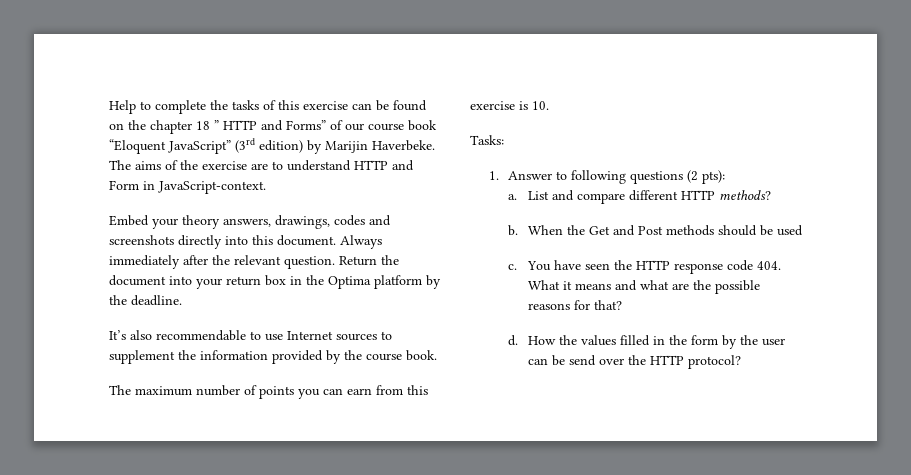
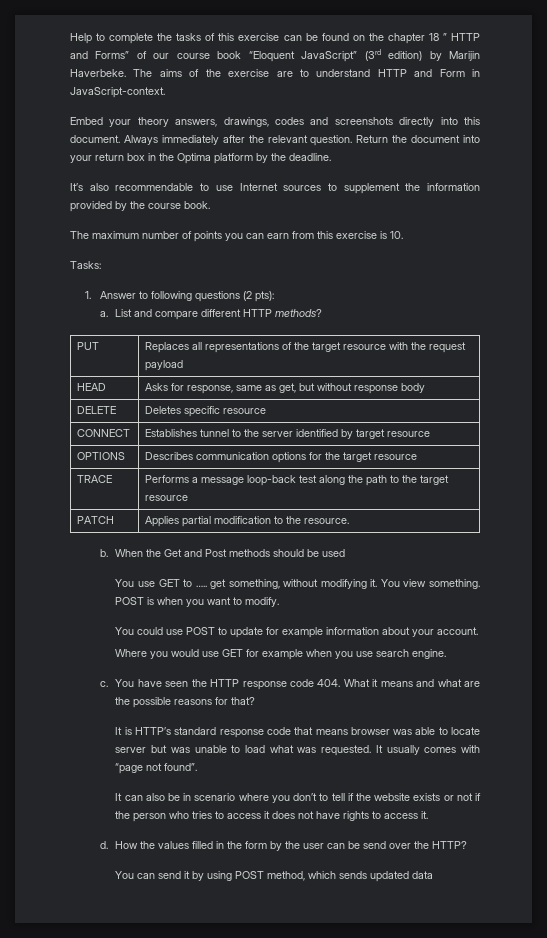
(771, 195) none -> [77,342,100,350] [145,342,467,353] [145,360,184,371] [77,383,107,391] [145,383,426,394] [77,406,117,414] [145,406,267,417] [77,429,131,437] [145,429,431,439] [77,452,126,460] [145,452,418,463] [77,475,113,483] [145,475,450,486] [145,495,189,501] [77,516,115,524] [145,516,350,527] // PUT | Replaces all representations of the target resource with the request payload // HEAD | Asks for response, same as get, but without response body // DELETE | Deletes specific resource // CONNECT | Establishes tunnel to the server identified by target resource // OPTIONS | Describes communication options for the target resource // TRACE | Performs a message loop-back test along the path to the target resource // PATCH | Applies partial modification to the resource.
(803, 230) none -> [115,579,480,589] [115,597,280,607] [115,627,479,638] [115,649,447,660] // You use GET to ….. get something, without modifying it. You view something. POST is when you want to modify. // You could use POST to update for example information about your account. // Where you would use GET for example when you use search engine.
(622, 305) none -> [115,727,480,738] [115,745,480,756] [115,763,198,774] [115,793,482,803] [115,811,429,822] // It is HTTP’s standard response code that means browser was able to locate server but was unable to load what was requested. It usually comes with “page not found”. // It can also be in scenario where you don’t to tell if the website exists or not if the person who tries to access it does not have rights to access it.
[649,355,741,369] HTTP protocol? -> [432,841,468,849] [115,871,434,882] HTTP? // You can send it by using POST method, which sends updated data

